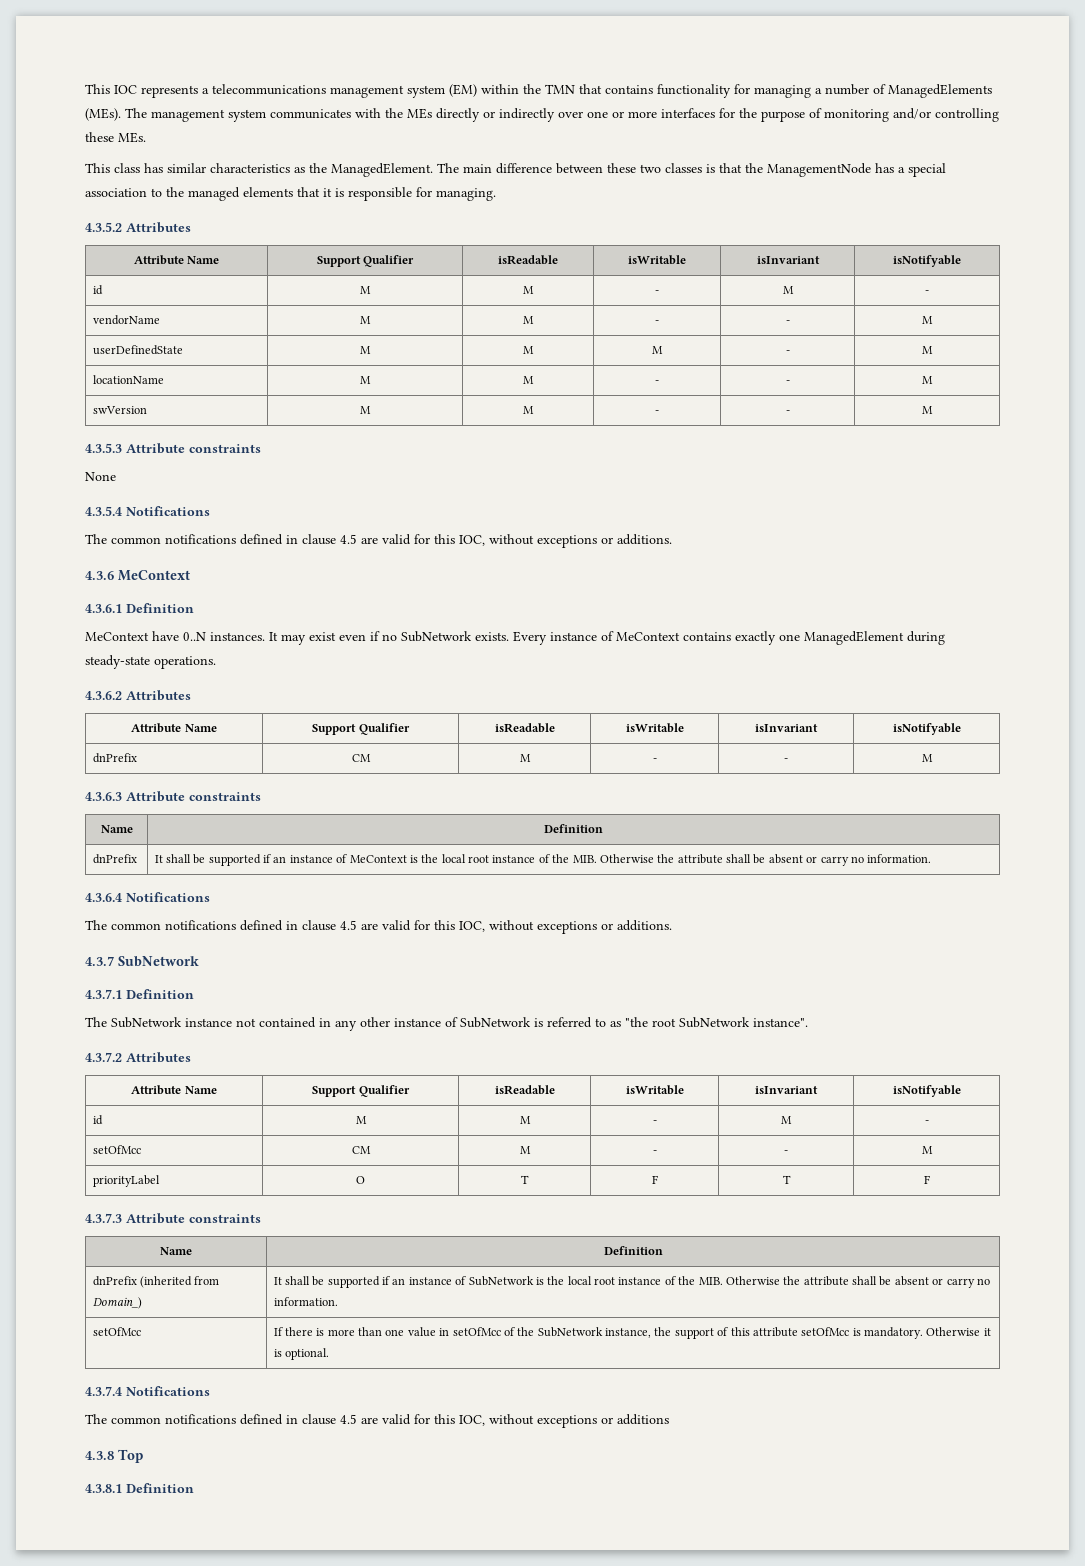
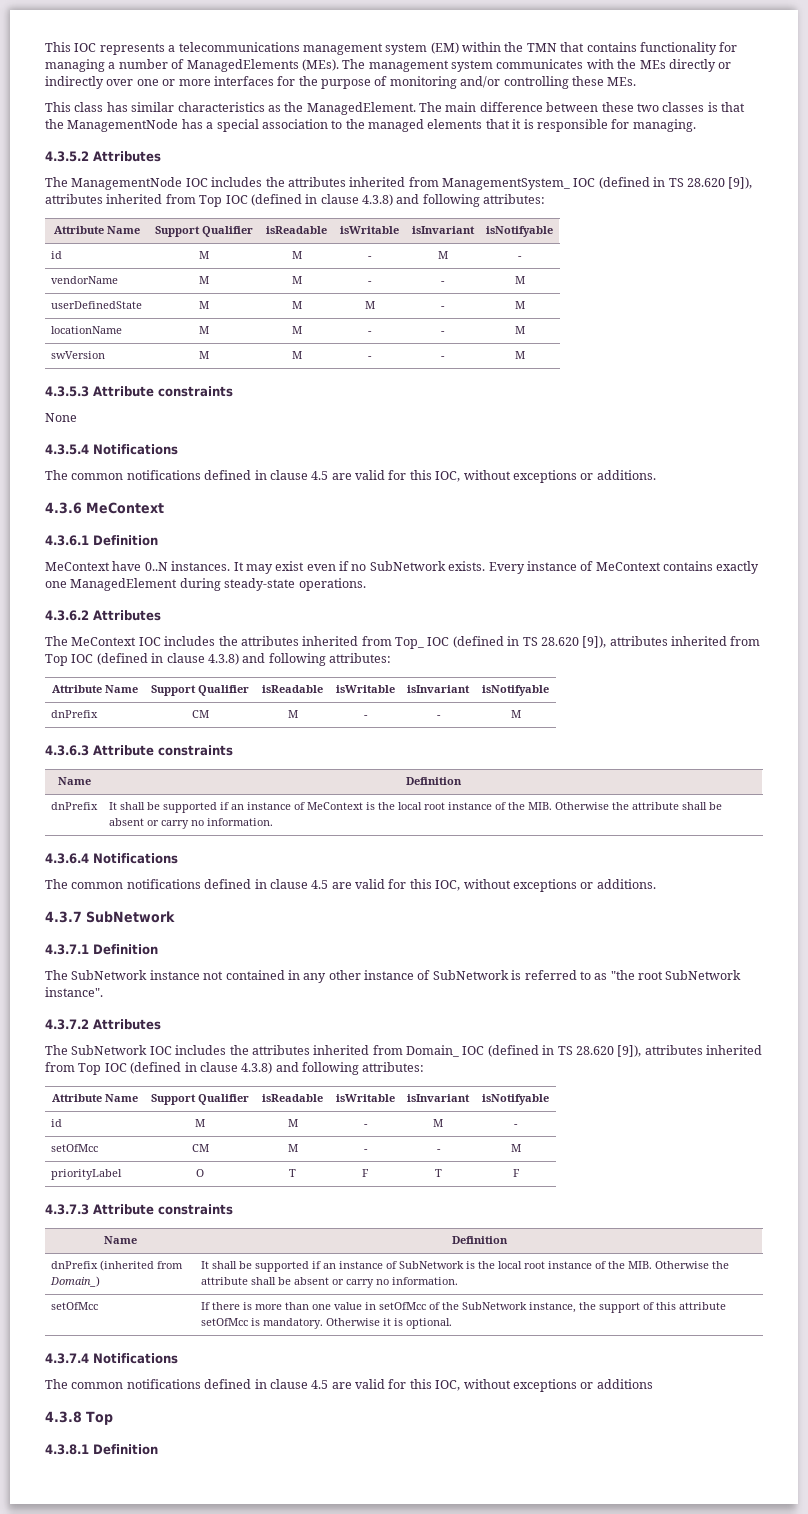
(191, 227) none -> [45,177,753,190] [45,194,546,207] // The ManagementNode IOC includes the attributes inherited from ManagementSystem_ IOC (defined in TS 28.620 [9]), attributes inherited from Top IOC (defined in clause 4.3.8) and following attributes:
(191, 695) none -> [45,636,761,649] [45,653,391,666] // The MeContext IOC includes the attributes inherited from Top_ IOC (defined in TS 28.620 [9]), attributes inherited from Top IOC (defined in clause 4.3.8) and following attributes:
(191, 1057) none -> [45,1045,762,1057] [45,1062,425,1075] // The SubNetwork IOC includes the attributes inherited from Domain_ IOC (defined in TS 28.620 [9]), attributes inherited from Top IOC (defined in clause 4.3.8) and following attributes:

